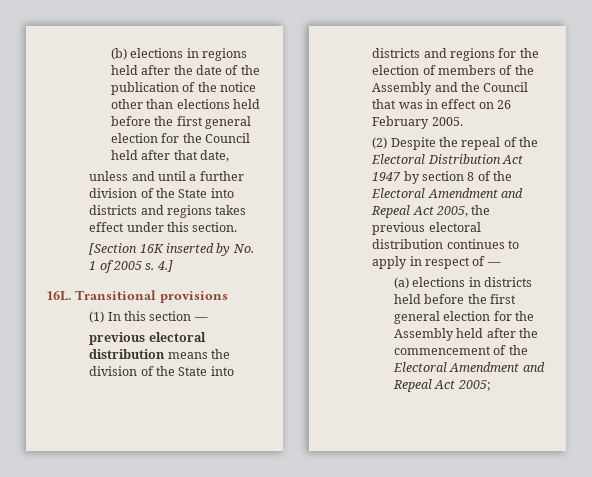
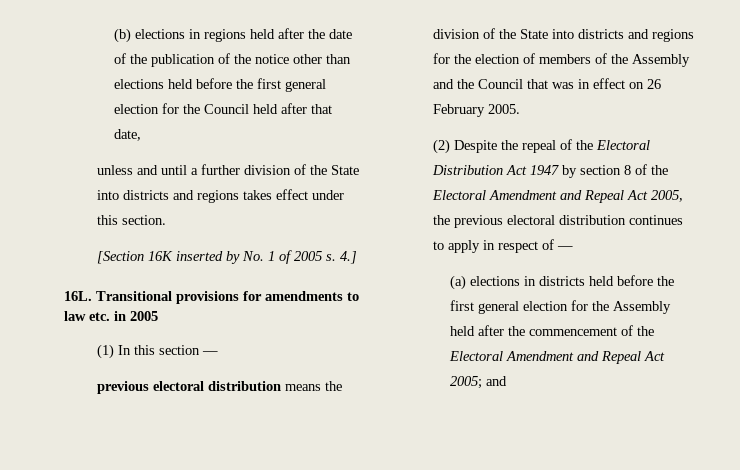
(228, 297) none -> [243,291,359,301] [64,311,158,321] for amendments to law etc. in 2005
(491, 385) none -> [486,376,508,386] and

